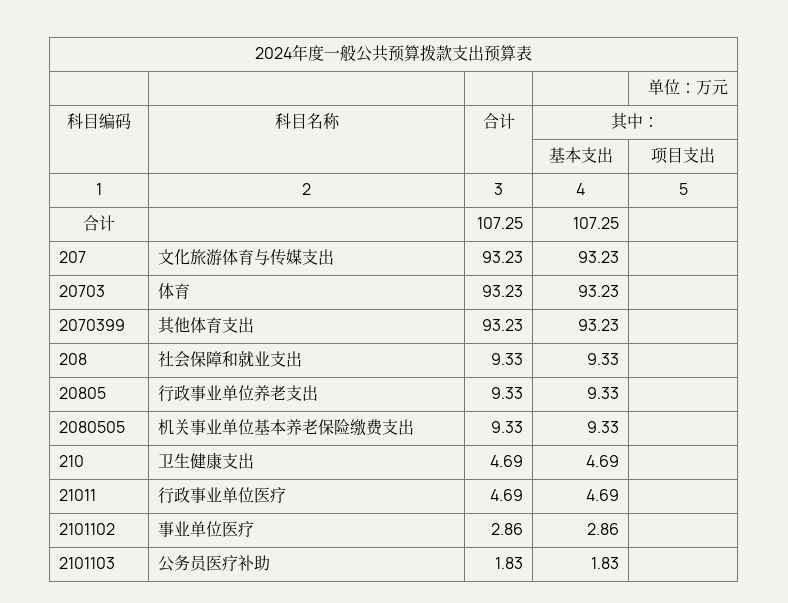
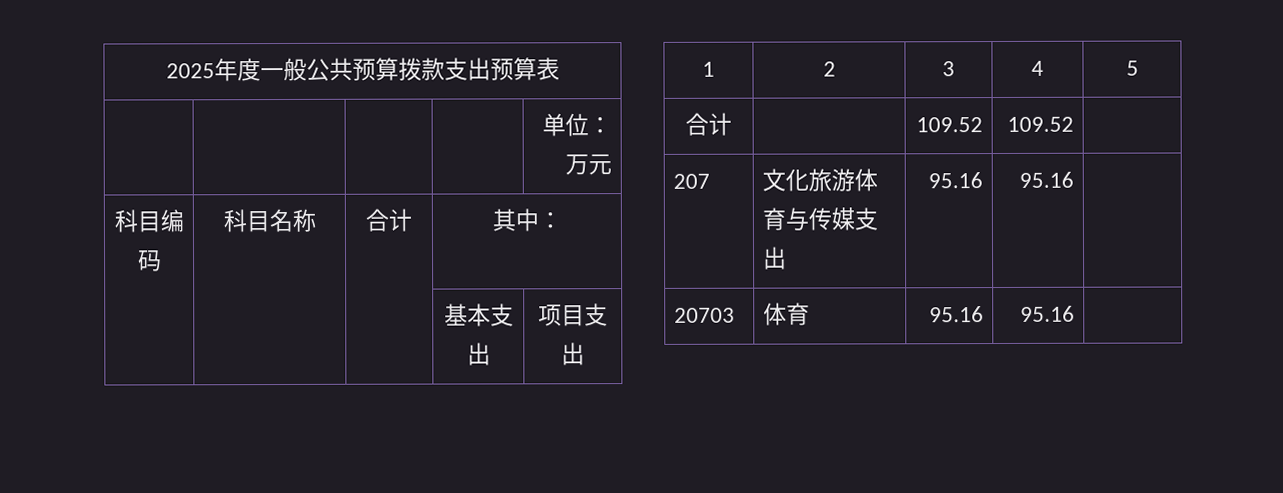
[255,47,292,59] 2024 -> [165,63,215,79] 2025
[476,217,523,229] [572,217,619,229] 107.25 | 107.25 -> [916,117,984,133] [1007,116,1075,132] 109.52 | 109.52
[481,251,523,263] [577,251,619,263] 93.23 | 93.23 -> [928,172,984,189] [1019,171,1075,188] 95.16 | 95.16
[481,285,523,297] [577,285,619,297] [59,319,126,331] [158,317,255,334] [481,319,523,331] [577,319,619,331] [59,353,88,365] [158,351,303,368] [490,353,523,365] [586,353,619,365] [59,387,107,399] [158,385,319,402] [490,387,523,399] [586,387,619,399] [59,421,126,433] [158,419,415,436] [490,421,523,433] [586,421,619,433] [59,455,85,467] [158,452,255,469] [489,455,523,467] [585,455,619,467] [59,489,97,501] [158,487,287,504] [489,489,523,501] [585,489,619,501] [59,523,116,535] [158,521,255,537] [490,523,523,535] [586,523,619,535] [59,557,116,569] [158,555,271,572] [494,557,523,569] [590,557,619,569] 93.23 | 93.23 | // 2070399 | 其他体育支出 | 93.23 | 93.23 | // 208 | 社会保障和就业支出 | 9.33 | 9.33 | // 20805 | 行政事业单位养老支出 | 9.33 | 9.33 | // 2080505 | 机关事业单位基本养老保险缴费支出 | 9.33 | 9.33 | // 210 | 卫生健康支出 | 4.69 | 4.69 | // 21011 | 行政事业单位医疗 | 4.69 | 4.69 | // 2101102 | 事业单位医疗 | 2.86 | 2.86 | // 2101103 | 公务员医疗补助 | 1.83 | 1.83 -> [929,306,985,323] [1020,305,1076,322] 95.16 | 95.16

